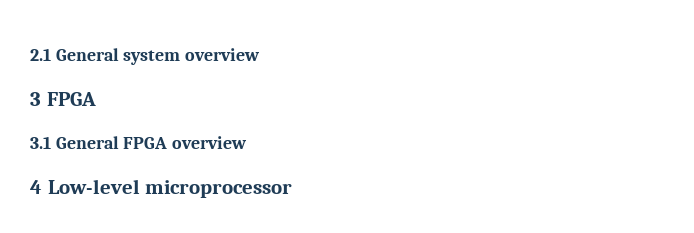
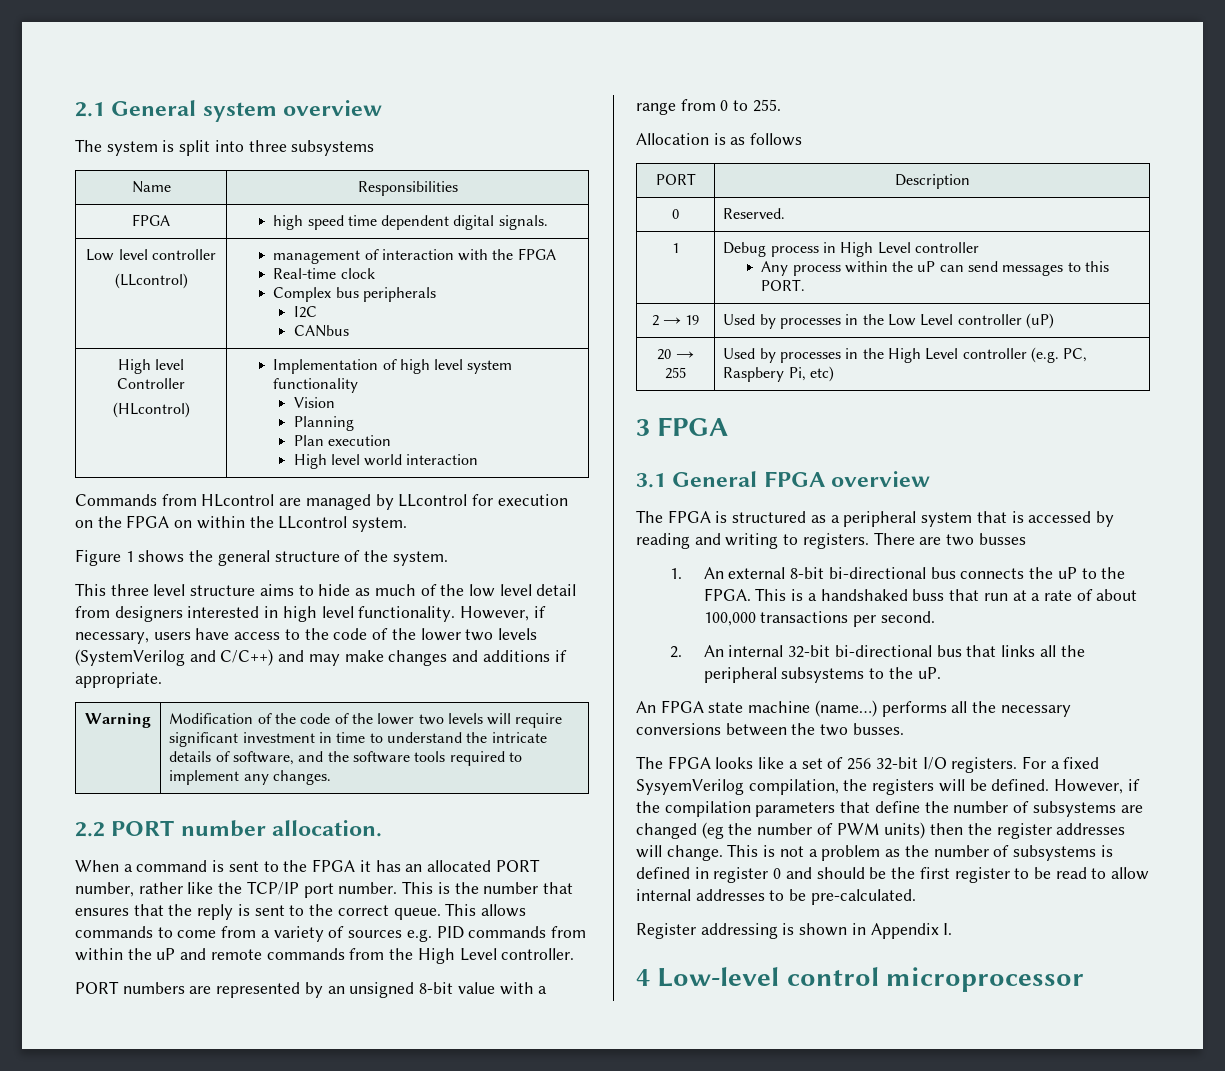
(261, 54) none -> [75,139,375,156] [131,181,171,193] [357,181,458,196] [132,214,170,226] [273,215,548,230] [86,249,216,261] [114,273,188,289] [273,248,556,264] [273,268,375,279] [273,287,436,302] [293,306,317,318] [293,325,349,337] [117,359,185,374] [117,378,185,389] [112,402,190,418] [273,359,513,374] [273,378,359,393] [293,397,335,408] [293,416,354,431] [293,435,391,446] [293,454,479,469] [75,494,568,510] [75,515,408,532] [75,549,448,566] [75,583,577,597] [75,606,546,622] [75,628,537,644] [75,649,567,666] [75,672,162,688] [85,713,151,728] [169,713,563,728] [169,732,547,747] [169,751,522,766] [169,770,331,785] [75,820,383,837] [75,859,540,872] [75,881,573,898] [75,903,526,920] [75,926,586,942] [75,948,575,964] [75,981,548,998] [636,99,781,115] [636,133,803,146] [655,173,696,185] [894,174,970,189] [672,209,679,219] [723,208,786,219] [672,243,679,253] [723,242,979,257] [761,261,1110,276] [761,279,806,291] [651,315,700,326] [723,313,1054,329] [657,349,694,360] [665,367,686,379] [723,347,1088,363] [723,366,834,382] // The system is split into three subsystems // Name | Responsibilities // FPGA | high speed time dependent digital signals. // Low level controller // (LLcontrol) | management of interaction with the FPGA // Real-time clock // Complex bus peripherals // I2C // CANbus // High level Controller // (HLcontrol) | Implementation of high level system functionality // Vision // Planning // Plan execution // High level world interaction // Commands from HLcontrol are managed by LLcontrol for execution on the FPGA on within the LLcontrol system. // Figure 1 shows the general structure of the system. // This three level structure aims to hide as much of the low level detail from designers interested in high level functionality. However, if necessary, users have access to the code of the lower two levels (SystemVerilog and C/C++) and may make changes and additions if appropriate. // Warning | Modification of the code of the lower two levels will require significant investment in time to understand the intricate details of software, and the software tools required to implement any changes. // 2.2 PORT number allocation. // When a command is sent to the FPGA it has an allocated PORT number, rather like the TCP/IP port number. This is the number that ensures that the reply is sent to the correct queue. This allows commands to come from a variety of sources e.g. PID commands from within the uP and remote commands from the High Level controller. // PORT numbers are represented by an unsigned 8-bit value with a range from 0 to 255. // Allocation is as follows // PORT | Description // 0 | Reserved. // 1 | Debug process in High Level controller // Any process within the uP can send messages to this PORT. // 2 → 19 | Used by processes in the Low Level controller (uP) // 20 → 255 | Used by processes in the High Level controller (e.g. PC, Raspbery Pi, etc)
(248, 142) none -> [636,510,1114,527] [636,532,1026,549] [669,567,1126,579] [703,588,1138,601] [703,611,935,627] [669,645,1085,658] [703,667,941,683] [636,700,1071,717] [636,723,904,736] [636,756,1100,773] [636,779,1140,795] [636,801,1143,817] [636,822,1126,839] [636,844,1113,861] [636,867,1150,883] [636,889,916,905] [636,923,953,939] // The FPGA is structured as a peripheral system that is accessed by reading and writing to registers. There are two busses // 1. An external 8-bit bi-directional bus connects the uP to the FPGA. This is a handshaked buss that run at a rate of about 100,000 transactions per second. // 2. An internal 32-bit bi-directional bus that links all the peripheral subsystems to the uP. // An FPGA state machine (name…) performs all the necessary conversions between the two busses. // The FPGA looks like a set of 256 32-bit I/O registers. For a fixed SysyemVerilog compilation, the registers will be defined. However, if the compilation parameters that define the number of subsystems are changed (eg the number of PWM units) then the register addresses will change. This is not a problem as the number of subsystems is defined in register 0 and should be the first register to be read to allow internal addresses to be pre-calculated. // Register addressing is shown in Appendix I.
(140, 186) none -> [786,967,879,986] control

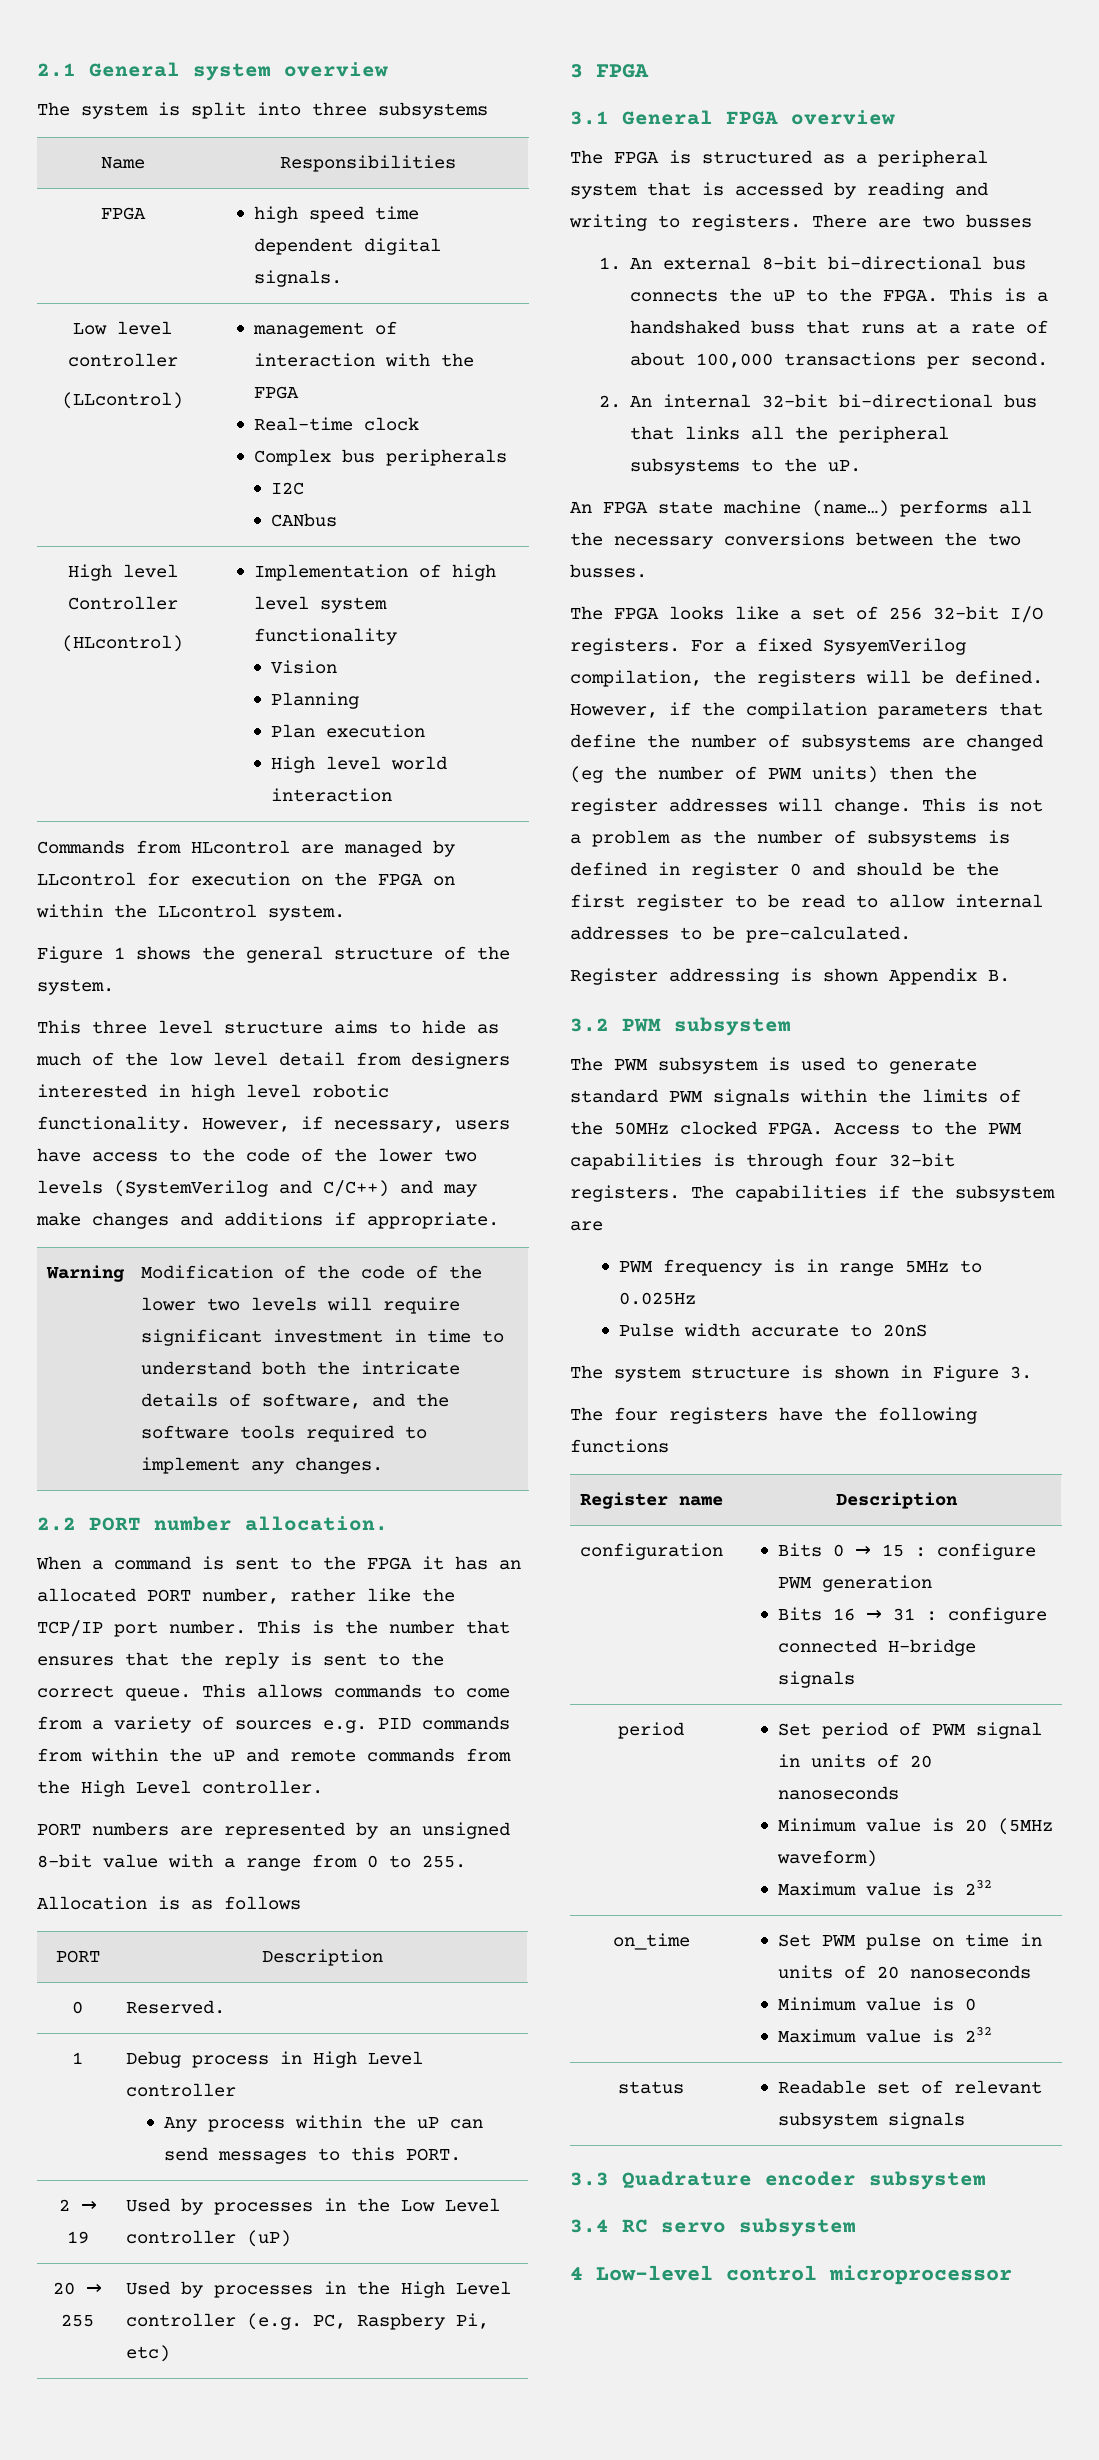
(354, 612) none -> [312,1084,389,1098] robotic
(462, 737) none -> [261,1361,306,1375] both
[983,593,1008,601] run -> [861,324,906,334] runs
[851,923,953,939] in Appendix I. -> [889,968,1010,985] [570,1017,791,1036] [570,1057,977,1074] [570,1089,1021,1106] [570,1121,1022,1135] [570,1153,955,1170] [570,1185,1055,1202] [570,1221,603,1231] [619,1259,983,1276] [619,1292,697,1305] [619,1323,928,1337] [570,1365,1032,1382] [570,1407,977,1424] [570,1439,669,1453] [579,1492,723,1509] [836,1492,958,1509] [579,1543,723,1560] [777,1543,1036,1560] [777,1575,932,1592] [777,1607,1047,1624] [777,1639,976,1656] [777,1671,855,1688] [618,1722,684,1739] [777,1722,1042,1739] [777,1754,932,1768] [777,1786,899,1800] [777,1818,1053,1835] [776,1850,877,1867] [777,1880,992,1896] [612,1933,690,1950] [777,1933,1042,1950] [777,1965,1031,1979] [777,1997,976,2011] [777,2027,992,2043] [618,2081,684,2094] [777,2080,1042,2094] [777,2112,965,2129] [570,2171,986,2190] [570,2218,856,2237] Appendix B. // 3.2 PWM subsystem // The PWM subsystem is used to generate standard PWM signals within the limits of the 50MHz clocked FPGA. Access to the PWM capabilities is through four 32-bit registers. The capabilities if the subsystem are // PWM frequency is in range 5MHz to 0.025Hz // Pulse width accurate to 20nS // The system structure is shown in Figure 3. // The four registers have the following functions // Register name | Description // configuration | Bits 0 → 15 : configure PWM generation // Bits 16 → 31 : configure connected H-bridge signals // period | Set period of PWM signal in units of 20 nanoseconds // Minimum value is 20 (5MHz waveform) // Maximum value is 232 // on_time | Set PWM pulse on time in units of 20 nanoseconds // Minimum value is 0 // Maximum value is 232 // status | Readable set of relevant subsystem signals // 3.3 Quadrature encoder subsystem // 3.4 RC servo subsystem

